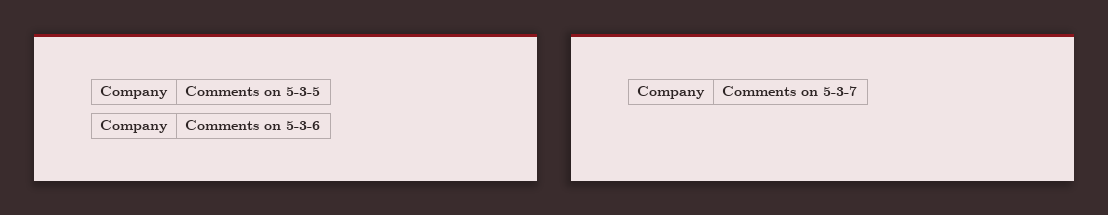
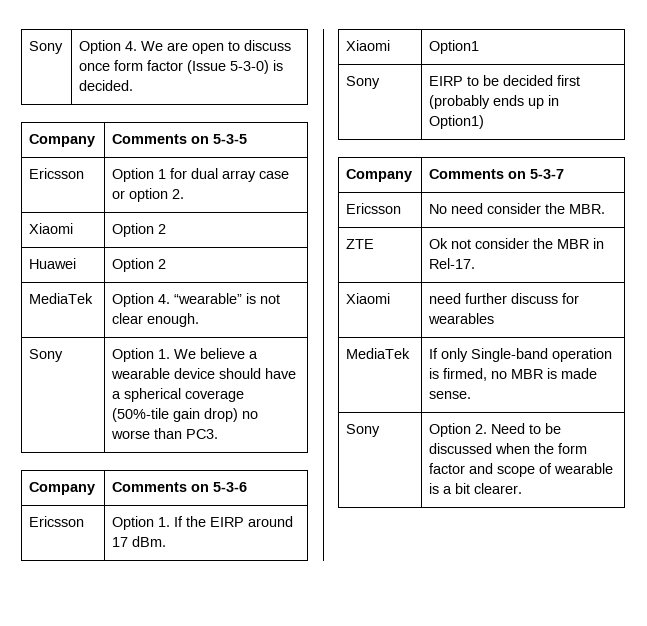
[99,86,168,99] [184,86,320,96] [99,120,168,133] [184,120,320,130] [636,86,705,99] [721,86,857,96] Company | Comments on 5-3-5 // Company | Comments on 5-3-6 // Company | Comments on 5-3-7 -> [29,41,64,54] [79,40,292,54] [79,60,284,74] [79,80,134,91] [29,134,96,147] [112,134,248,144] [29,168,85,179] [112,168,290,182] [112,188,185,202] [29,223,74,234] [112,223,167,237] [29,258,77,269] [112,258,167,272] [29,293,94,304] [112,293,281,307] [112,313,200,327] [29,349,64,362] [112,348,259,362] [111,368,297,379] [112,388,245,402] [112,408,259,422] [111,428,219,439] [29,482,96,495] [112,482,248,492] [29,516,85,527] [112,516,294,530] [112,536,167,547] [346,40,391,51] [429,40,480,54] [346,76,381,89] [429,75,581,86] [429,95,560,109] [429,115,485,129] [346,169,413,182] [429,169,565,179] [346,203,402,214] [429,203,606,214] [346,239,375,249] [429,238,605,249] [429,258,476,269] [346,293,391,304] [429,293,580,304] [428,313,495,324] [346,348,411,359] [429,348,613,362] [429,368,598,381] [429,391,472,399] [346,424,381,437] [429,423,562,437] [429,443,588,454] [429,463,614,477] [429,483,523,494] Sony | Option 4. We are open to discuss once form factor (Issue 5-3-0) is decided. // Company | Comments on 5-3-5 // Ericsson | Option 1 for dual array case or option 2. // Xiaomi | Option 2 // Huawei | Option 2 // MediaTek | Option 4. “wearable” is not clear enough. // Sony | Option 1. We believe a wearable device should have a spherical coverage (50%-tile gain drop) no worse than PC3. // Company | Comments on 5-3-6 // Ericsson | Option 1. If the EIRP around 17 dBm. // Xiaomi | Option1 // Sony | EIRP to be decided first (probably ends up in Option1) // Company | Comments on 5-3-7 // Ericsson | No need consider the MBR. // ZTE | Ok not consider the MBR in Rel-17. // Xiaomi | need further discuss for wearables // MediaTek | If only Single-band operation is firmed, no MBR is made sense. // Sony | Option 2. Need to be discussed when the form factor and scope of wearable is a bit clearer.

